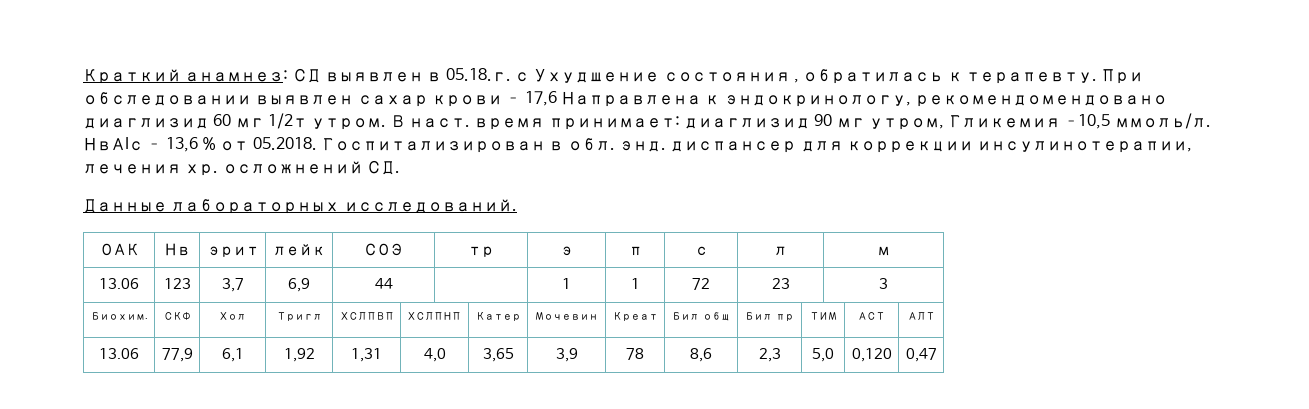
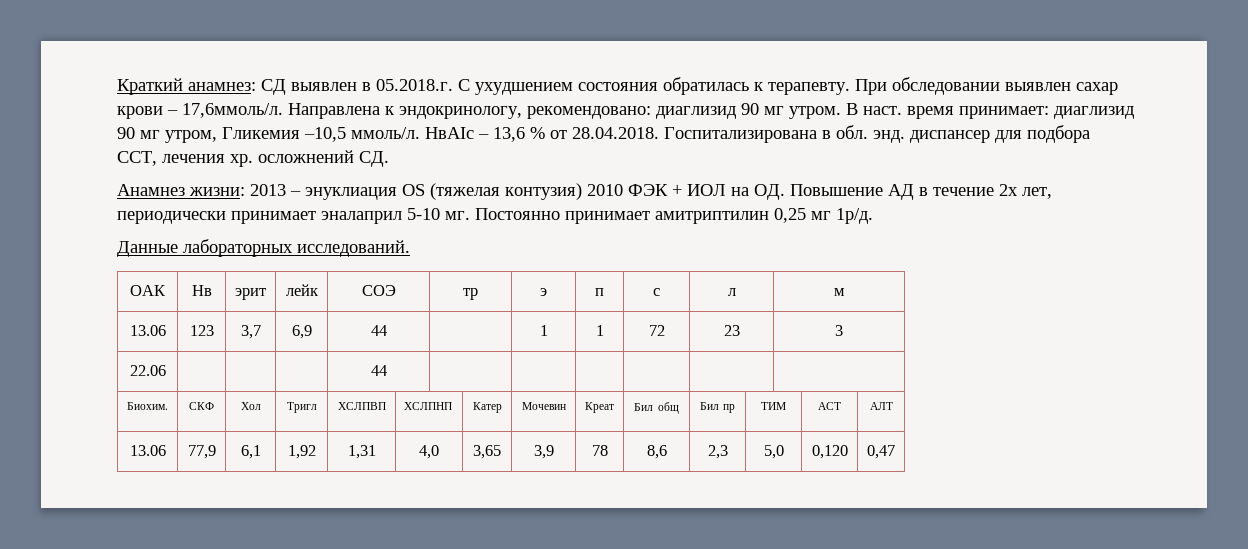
[445,68,799,83] 05.18.г. с Ухудшение состояния , -> [376,79,658,95] 05.2018.г. С ухудшением состояния
[524,91,557,106] 17,6 -> [182,103,283,118] 17,6ммоль/л.
[914,95,1167,107] [83,113,307,129] рекомендомендовано диаглизид 60 мг 1/2т -> [527,103,784,119] рекомендовано: диаглизид 90 мг
[252,137,545,153] 05.2018. Госпитализирован -> [572,127,817,143] 28.04.2018. Госпитализирована
[846,141,1193,153] коррекции инсулинотерапии, -> [1027,125,1090,143] [117,151,157,166] подбора ССТ,
(400, 167) none -> [117,183,1052,200] [117,208,873,224] // Анамнез жизни: 2013 – энуклиация OS (тяжелая контузия) 2010 ФЭК + ИОЛ на ОД. Повышение АД в течение 2х лет, периодически принимает эналаприл 5-10 мг. Постоянно принимает амитриптилин 0,25 мг 1р/д.
(888, 283) none -> [129,365,166,376] [370,365,387,376] // 22.06 | | | | 44 | | | | | |

